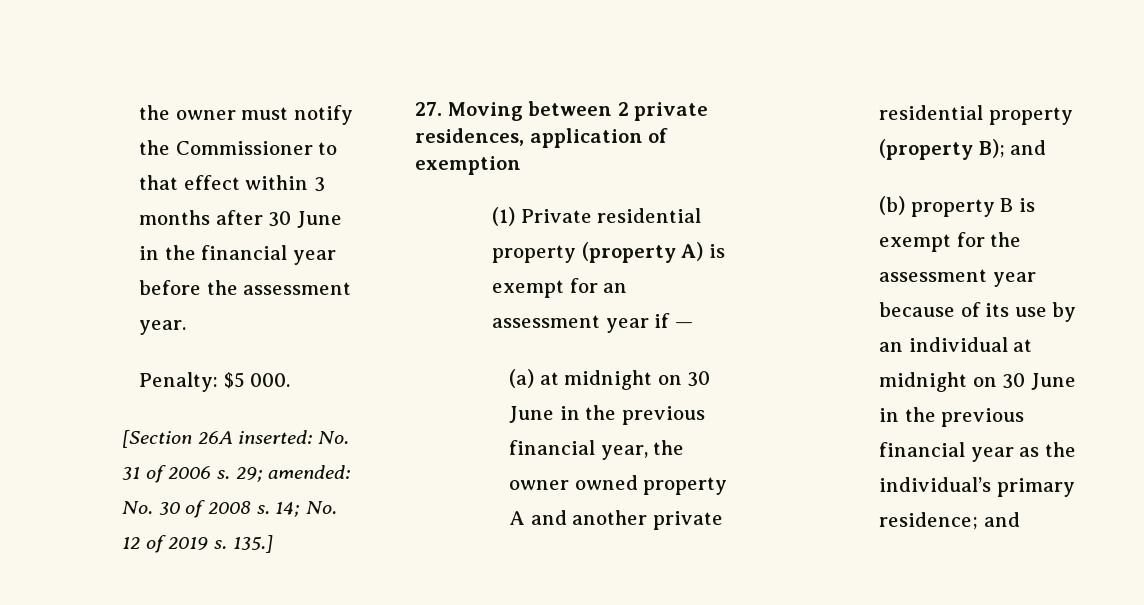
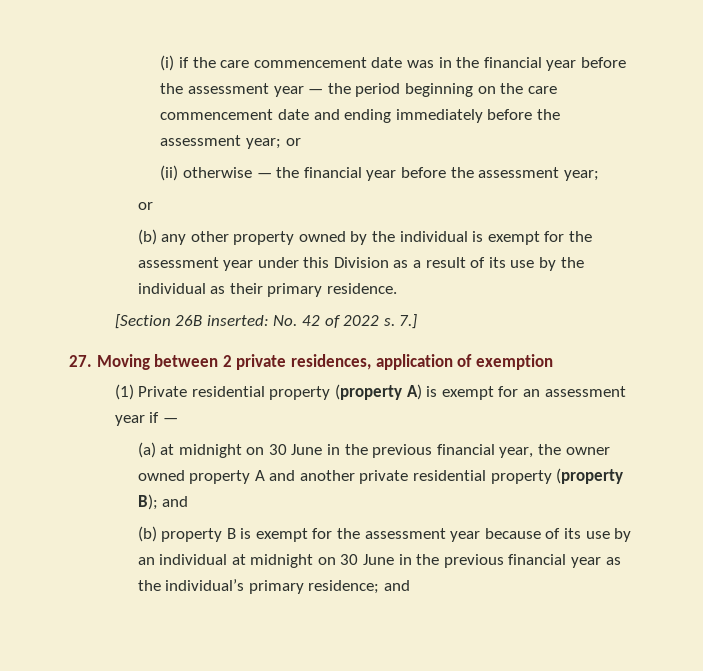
[139,105,353,125] [139,140,338,155] [139,175,325,192] [139,210,342,228] the owner must notify the Commissioner to that effect within 3 months after 30 June -> [160,55,434,71] (i) if the care commencement date was
[139,320,187,335] [139,372,291,392] year. // Penalty: $5 000. -> [273,83,557,97] [160,109,560,123] [160,135,301,149] [160,165,599,181] [137,202,153,210] [137,229,593,245] [137,257,584,271] [137,283,397,297] year — the period beginning on the care commencement date and ending immediately before the assessment year; or // (ii) otherwise — the financial year before the assessment year; // or // (b) any other property owned by the individual is exempt for the assessment year under this Division as a result of its use by the individual as their primary residence.
[197,431,233,444] 26A -> [175,315,203,326] 26B
[122,465,351,483] [122,500,337,518] [122,535,273,553] 31 of 2006 s. 29; amended: No. 30 of 2008 s. 14; No. 12 of 2019 s. 135.] -> [302,314,418,329] 42 of 2022 s. 7.]

